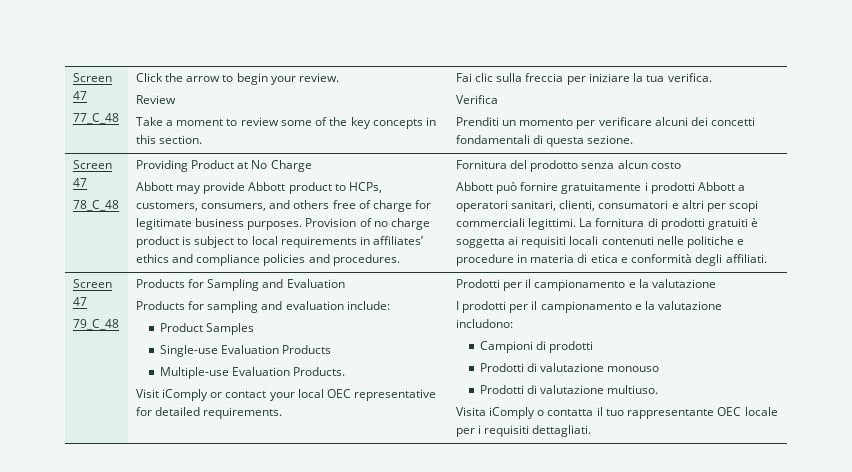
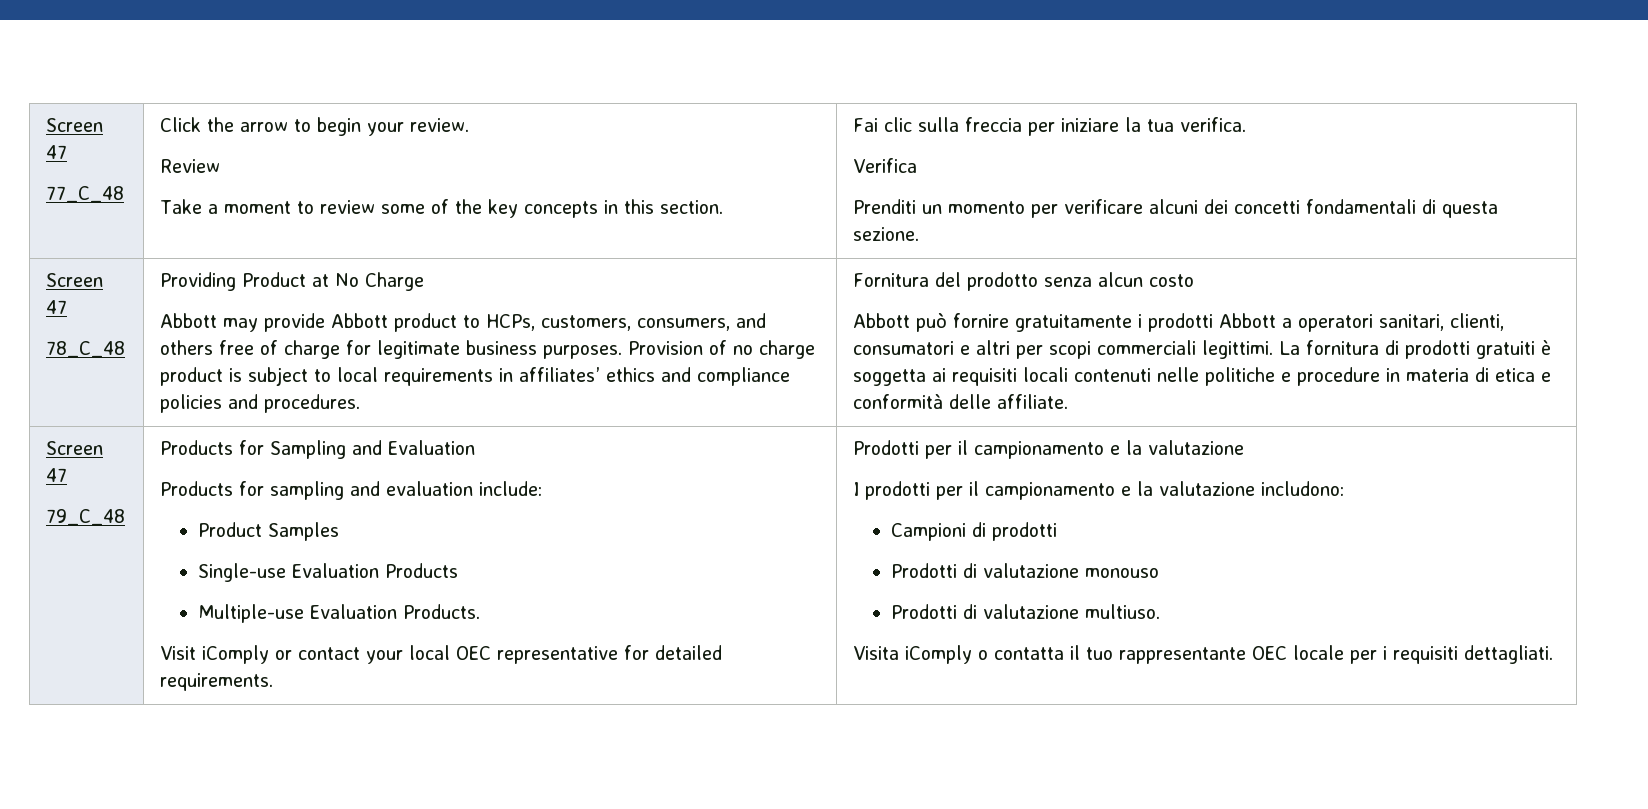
[695,254,767,266] degli affiliati. -> [948,394,1068,409] delle affiliate.

